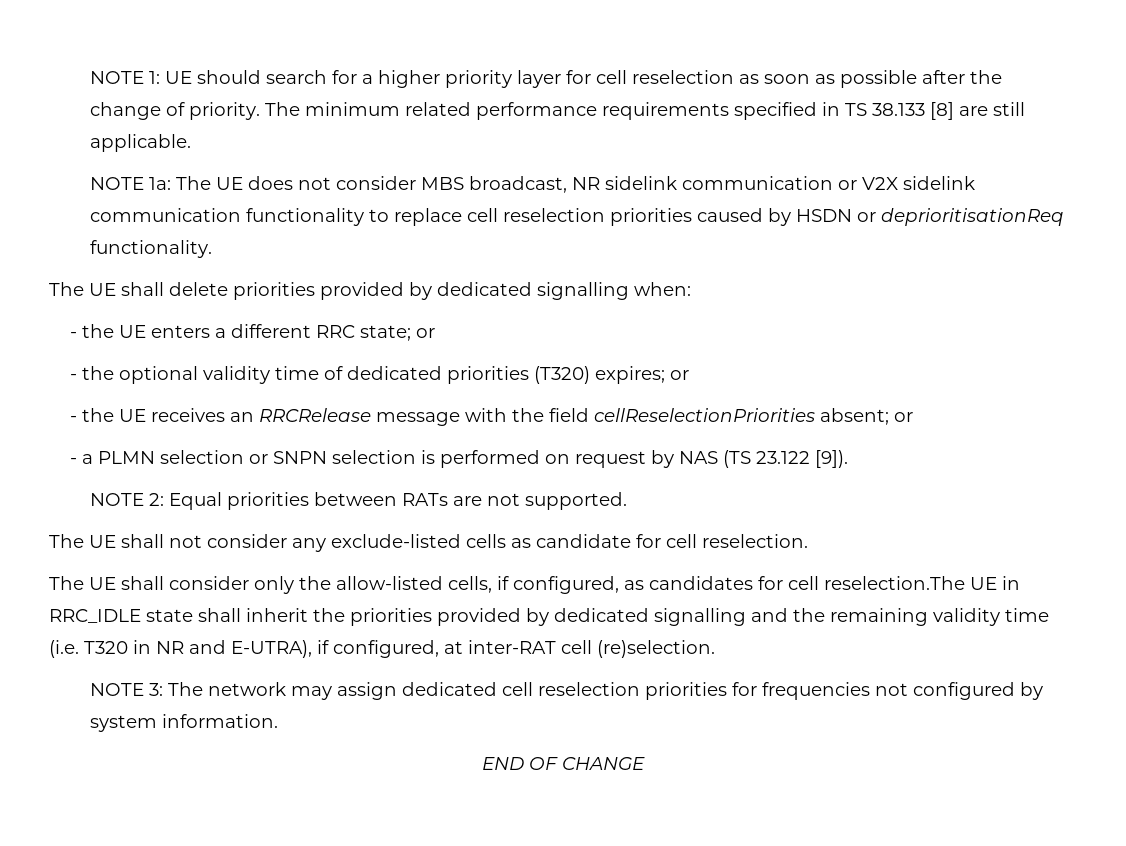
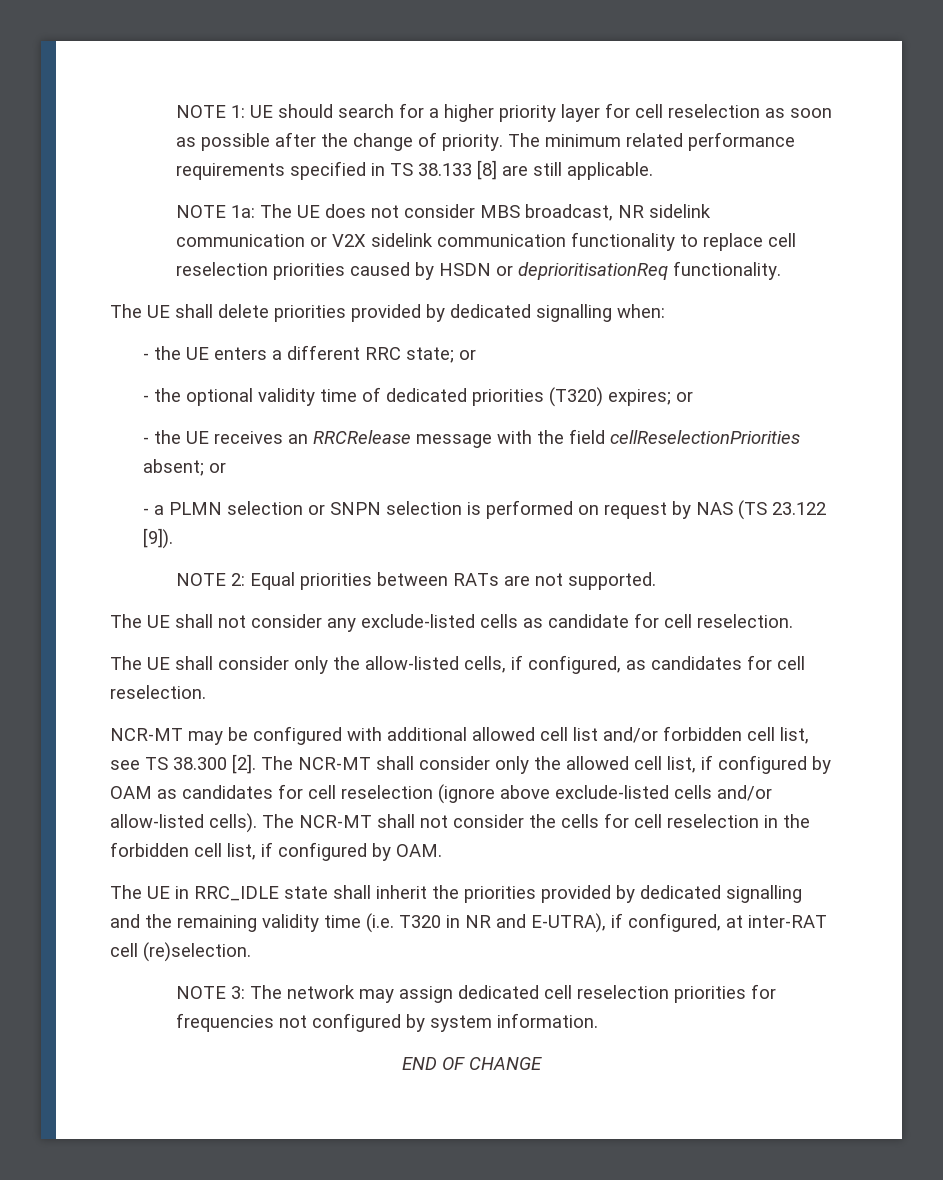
[824,576,965,590] reselection.The -> [110,685,206,699] [110,726,809,745] [110,754,831,774] [110,784,772,804] [110,813,810,833] [110,842,442,861] [110,885,142,899] reselection. // NCR-MT may be configured with additional allowed cell list and/or forbidden cell list, see TS 38.300 [2]. The NCR-MT shall consider only the allowed cell list, if configured by OAM as candidates for cell reselection (ignore above exclude-listed cells and/or allow-listed cells). The NCR-MT shall not consider the cells for cell reselection in the forbidden cell list, if configured by OAM. // The

